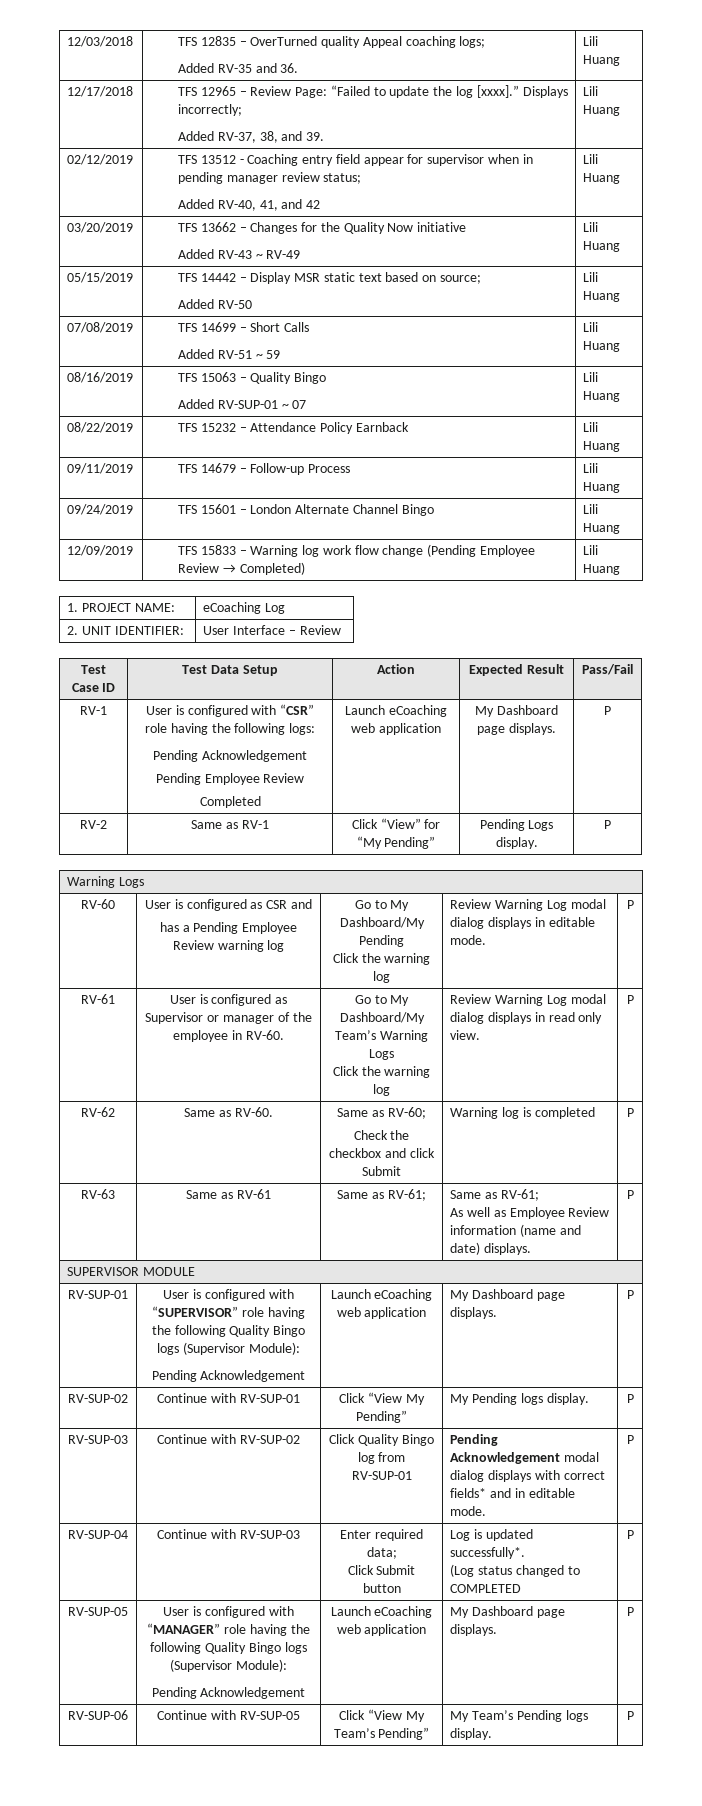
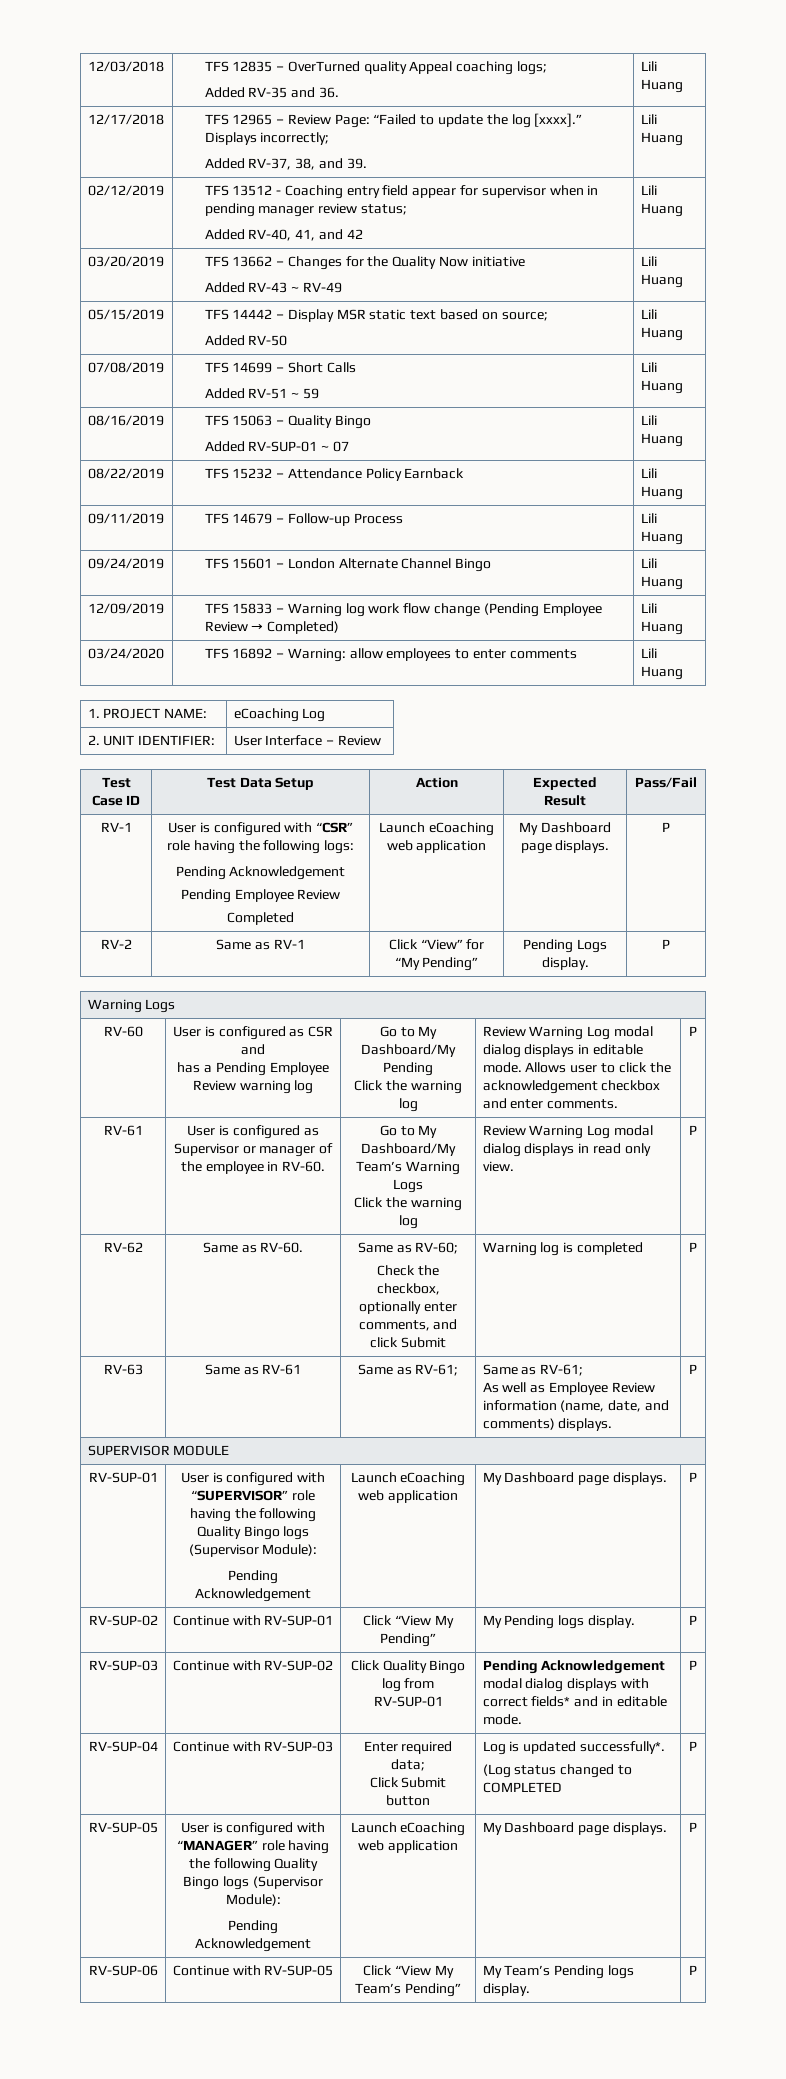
(621, 569) none -> [87,648,164,659] [204,648,577,662] [640,648,657,658] [640,666,683,680] // 03/24/2020 | TFS 16892 – Warning: allow employees to enter comments | Lili Huang
(487, 940) none -> [525,1062,671,1073] [482,1080,661,1094] [482,1098,619,1109] Allows user to click the acknowledgement checkbox and enter comments.
[329,1148,382,1158] checkbox -> [376,1283,440,1295] [359,1301,457,1314] [358,1320,430,1331] checkbox, optionally enter comments,
[520,1224,581,1237] [450,1242,481,1255] (name and date) -> [560,1400,669,1412] [482,1418,555,1430] (name, date, and comments)

